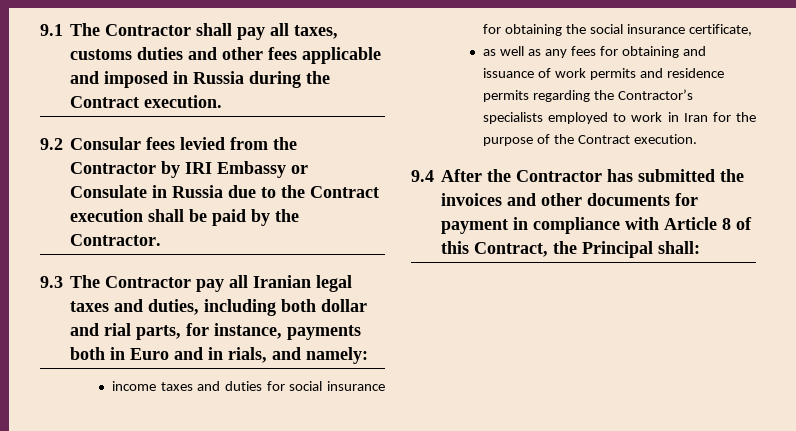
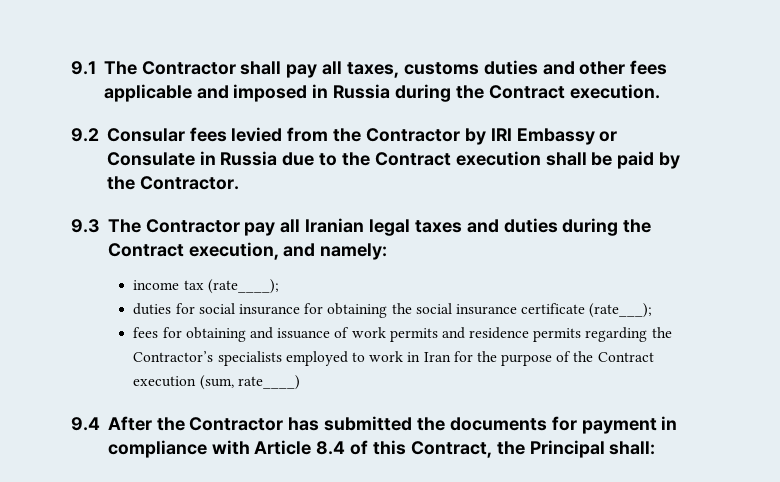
[148,299,368,316] [70,323,362,340] [70,347,268,363] duties, including both dollar and rial parts, for instance, payments both in Euro and in rials, -> [503,218,652,236] [107,242,279,260] duties during the Contract execution,
[160,381,221,391] taxes and -> [183,279,279,294] tax (rate____); //
[688,24,752,36] [483,46,567,58] certificate, // as well as any -> [521,303,653,318] certificate (rate___); //
[633,134,697,144] execution. -> [133,375,300,390] execution (sum, rate____)
[441,193,583,206] invoices and other -> (446, 424) none
[722,218,732,230] 8 -> [316,441,346,455] 8.4

